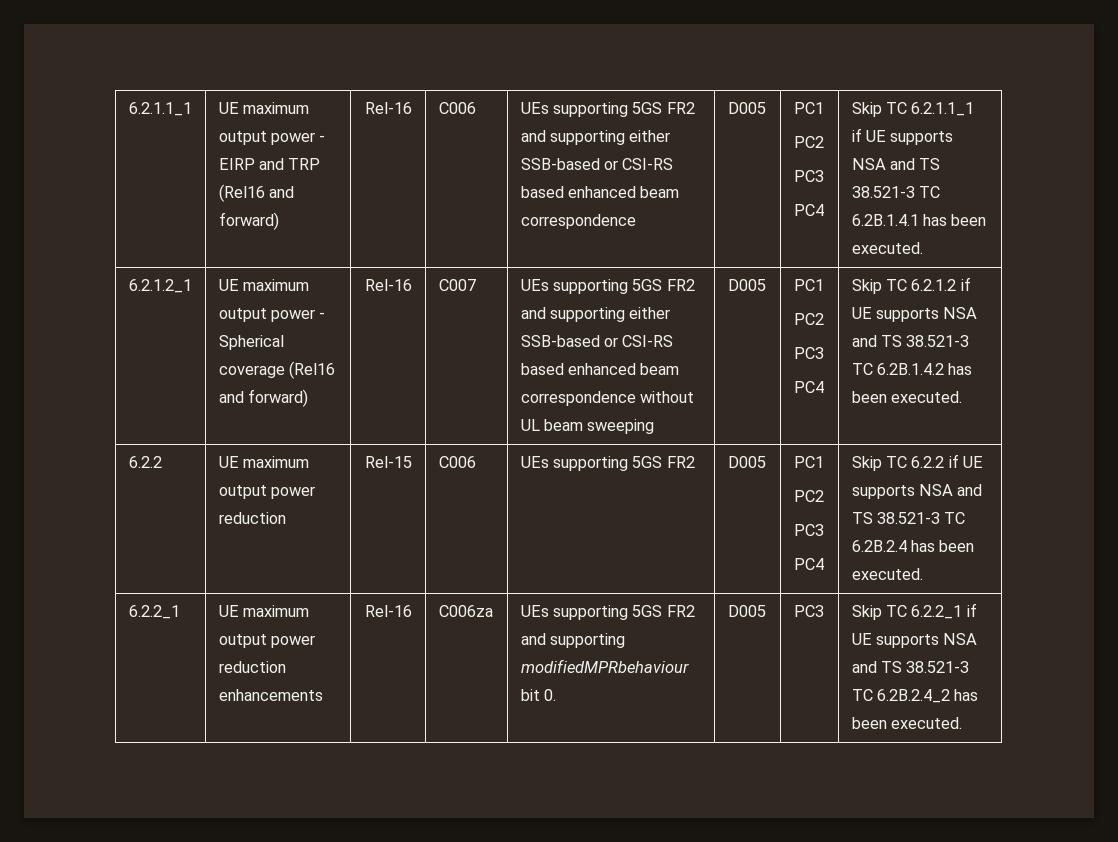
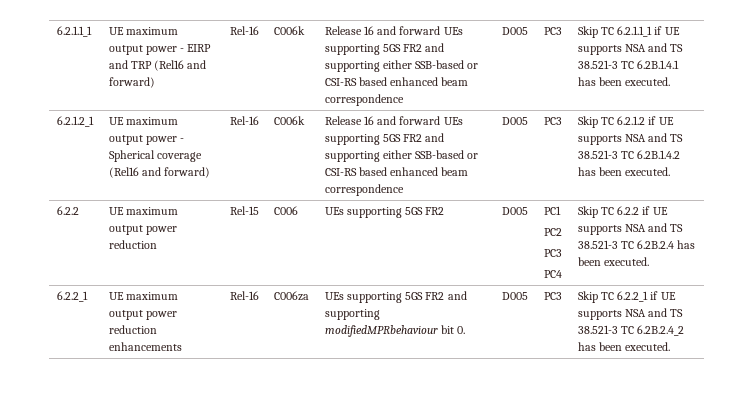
[438,102,476,114] C006 | -> [273,26,305,35] [324,26,441,35] C006k | Release 16 and forward
[793,102,824,114] [793,136,824,148] [793,170,824,182] [793,204,824,216] PC1 // PC2 // PC3 // PC4 -> [543,27,562,35] PC3
[438,279,476,291] C007 | -> [273,116,305,125] [324,116,441,125] C006k | Release 16 and forward
[639,391,694,403] [520,419,655,434] [727,279,766,291] [793,279,824,291] [793,313,824,325] [793,347,824,359] [793,381,824,393] without UL beam sweeping | D005 | PC1 // PC2 // PC3 // PC4 -> [501,117,528,125] [543,117,562,125] | D005 | PC3

